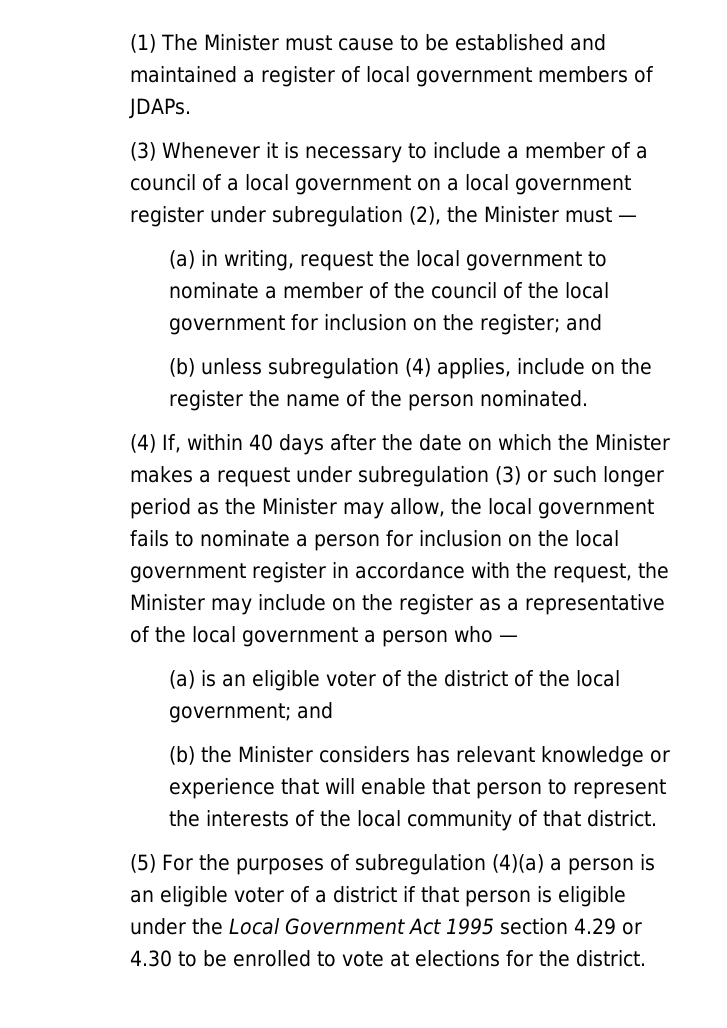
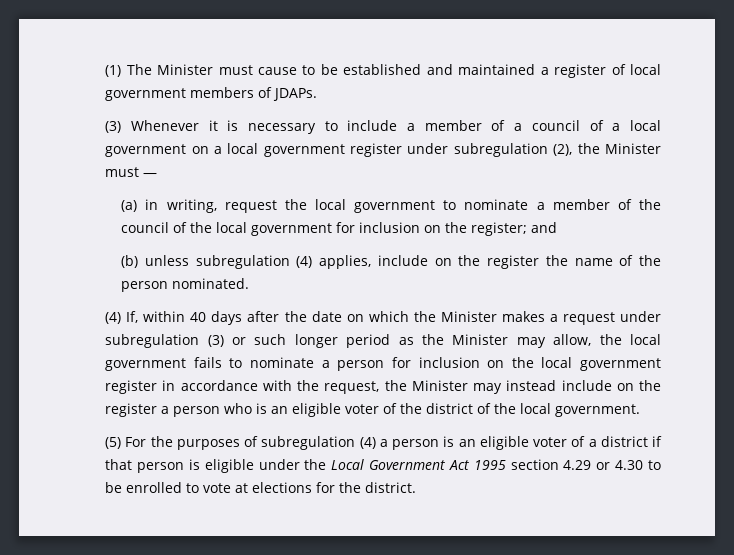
[257,594,665,615] [129,626,358,647] include on the register as a representative of the local government -> [506,380,661,391] [105,403,158,417] instead include on the register
[498,635,518,642] [169,670,196,689] — // (a) -> (253, 408) none
[169,702,334,723] [169,746,671,767] [169,778,667,799] [169,810,658,831] government; and // (b) the Minister considers has relevant knowledge or experience that will enable that person to represent the interests of the local community of that district. -> [555,404,641,417] government.
[491,854,544,873] (4)(a) -> [359,437,376,449] (4)

